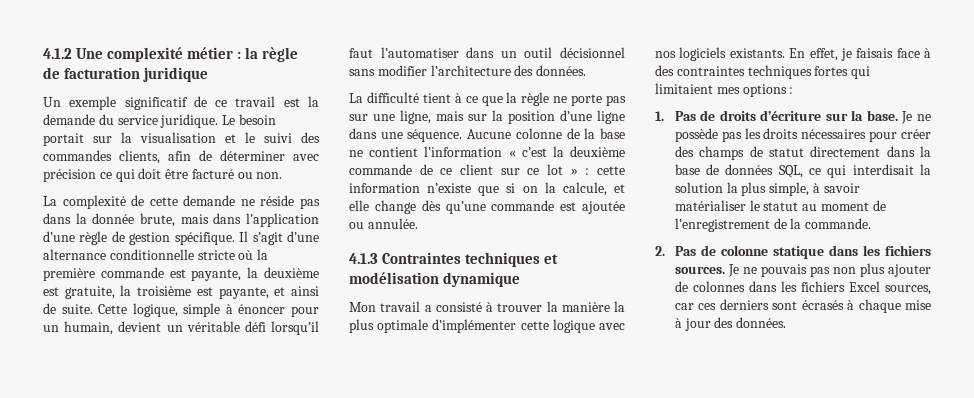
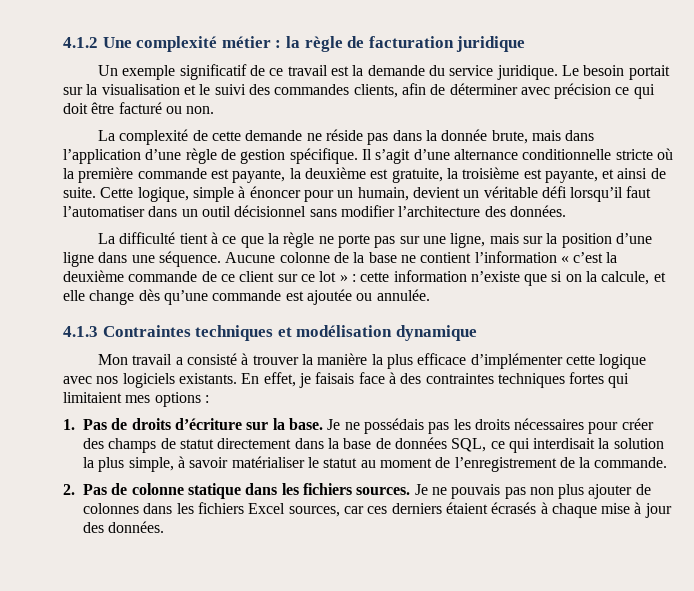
[377,319,429,333] optimale -> [417,353,467,365] efficace
[674,128,718,142] possède -> [363,418,424,434] possédais
[772,301,798,310] sont -> [445,502,488,514] étaient

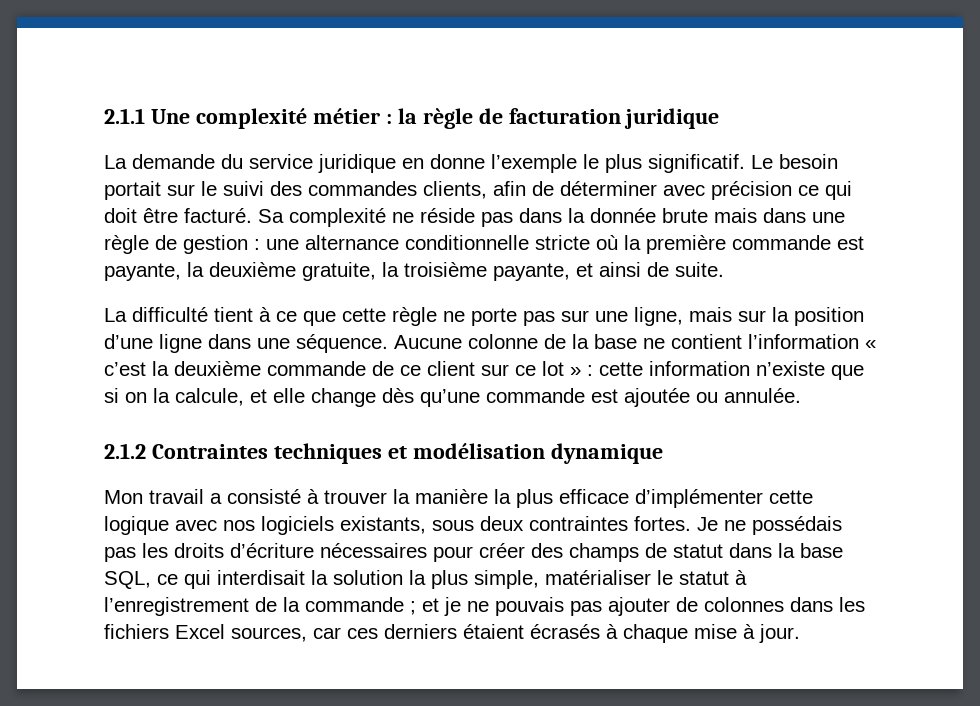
[63,37,98,48] 4.1.2 -> [104,108,145,124] 2.1.1
[98,64,558,80] Un exemple significatif de ce travail est la demande du service juridique. -> [104,154,745,173] La demande du service juridique en donne l’exemple le plus significatif.
[86,84,196,95] la visualisation et -> (195, 190) none
[118,102,215,114] [98,129,303,145] facturé ou non. // La complexité de cette demande -> [184,208,386,227] facturé. Sa complexité
[491,130,528,144] brute, -> [662,208,708,223] brute
[63,149,182,164] l’application d’une -> [812,212,845,223] une
[289,148,450,164] spécifique. Il s’agit d’une -> [254,239,299,250] : une
[370,169,389,179] est -> (296, 269) none
[523,169,542,179] est -> (487, 269) none
[100,186,652,202] [63,205,566,217] Cette logique, simple à énoncer pour un humain, devient un véritable défi lorsqu’il faut l’automatiser dans un outil décisionnel sans modifier l’architecture des données. -> (724, 269) none
[268,233,280,244] la -> [342,308,386,322] cette
[63,326,98,337] 4.1.3 -> [104,443,146,459] 2.1.2
[178,372,630,388] [63,392,209,407] [63,418,323,430] existants. En effet, je faisais face à des contraintes techniques fortes qui limitaient mes options : // 1. Pas de droits d’écriture sur la base. -> [340,516,691,534] existants, sous deux contraintes fortes.
(510, 424) none -> [230,543,314,558] d’écriture
[217,438,292,449] directement -> (723, 551) none
[375,437,447,449] de données -> (843, 550) none
[177,456,229,468] à savoir -> (539, 579) none
[360,457,668,472] [63,483,428,499] au moment de l’enregistrement de la commande. // 2. Pas de colonne statique dans les fichiers sources. Je -> [735,570,747,585] [104,597,461,616] à l’enregistrement de la commande ; et je
[529,484,585,499] non plus -> (602, 608) none
[644,503,672,518] [83,521,165,533] jour des données. -> [759,624,800,643] jour.

